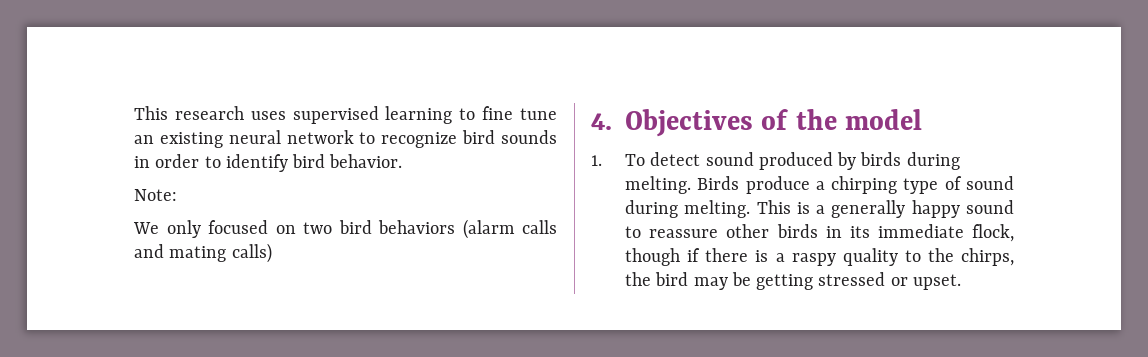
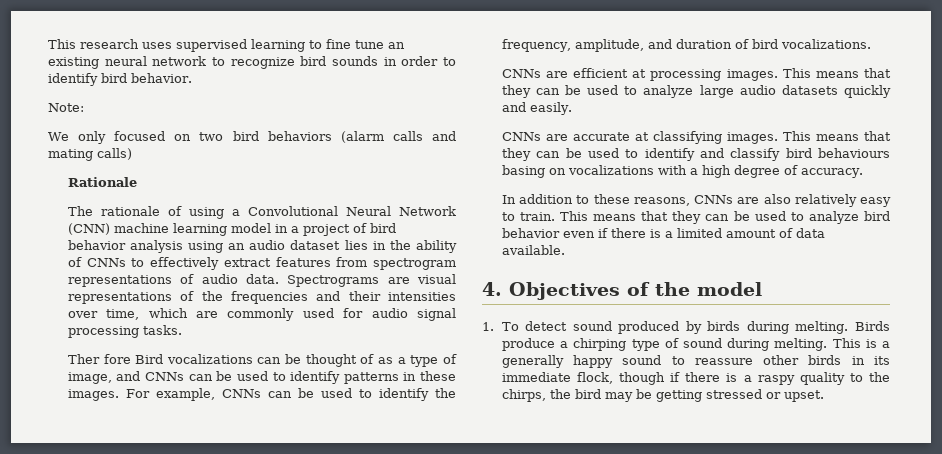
(272, 253) none -> [67,177,137,187] [67,206,456,219] [67,223,396,236] [67,240,457,253] [67,257,456,270] [67,274,456,287] [67,291,457,304] [67,308,456,321] [67,325,182,338] [67,354,457,367] [67,371,456,384] [67,388,457,401] [501,39,871,52] [501,68,891,81] [501,85,891,98] [501,102,572,115] [501,131,891,144] [501,148,890,161] [501,165,863,178] [501,194,891,207] [501,211,891,224] [501,228,825,238] [501,245,565,255] // Rationale // The rationale of using a Convolutional Neural Network (CNN) machine learning model in a project of bird behavior analysis using an audio dataset lies in the ability of CNNs to effectively extract features from spectrogram representations of audio data. Spectrograms are visual representations of the frequencies and their intensities over time, which are commonly used for audio signal processing tasks. // Ther fore Bird vocalizations can be thought of as a type of image, and CNNs can be used to identify patterns in these images. For example, CNNs can be used to identify the frequency, amplitude, and duration of bird vocalizations. // CNNs are efficient at processing images. This means that they can be used to analyze large audio datasets quickly and easily. // CNNs are accurate at classifying images. This means that they can be used to identify and classify bird behaviours basing on vocalizations with a high degree of accuracy. // In addition to these reasons, CNNs are also relatively easy to train. This means that they can be used to analyze bird behavior even if there is a limited amount of data available.

